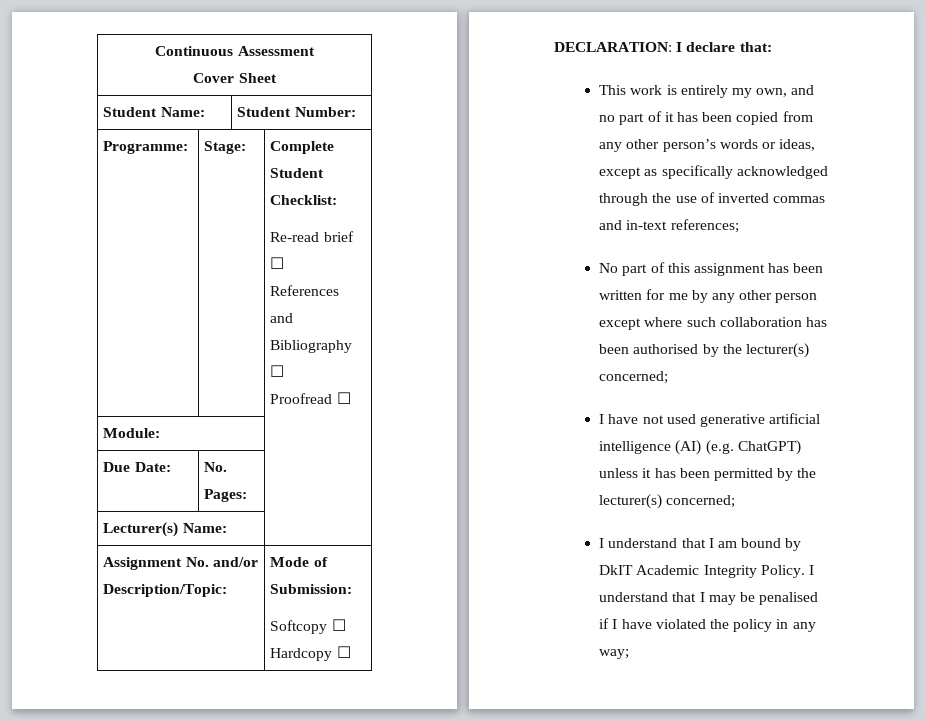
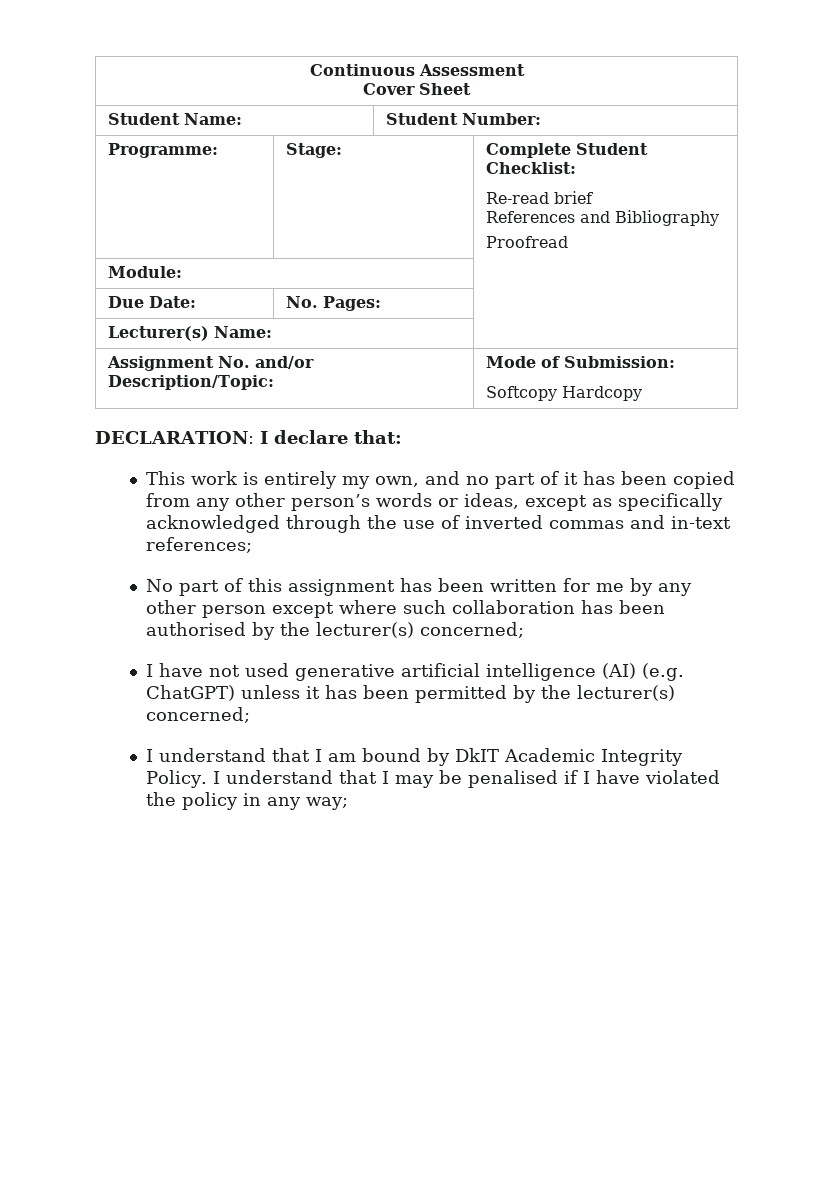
[270,257,285,269] ☐ -> (593, 197) none
[270,365,285,377] ☐ -> (719, 218) none
[336,392,351,404] ☐ -> (568, 242) none
[331,619,346,631] ☐ -> (557, 393) none
[336,646,351,658] ☐ -> (642, 393) none

